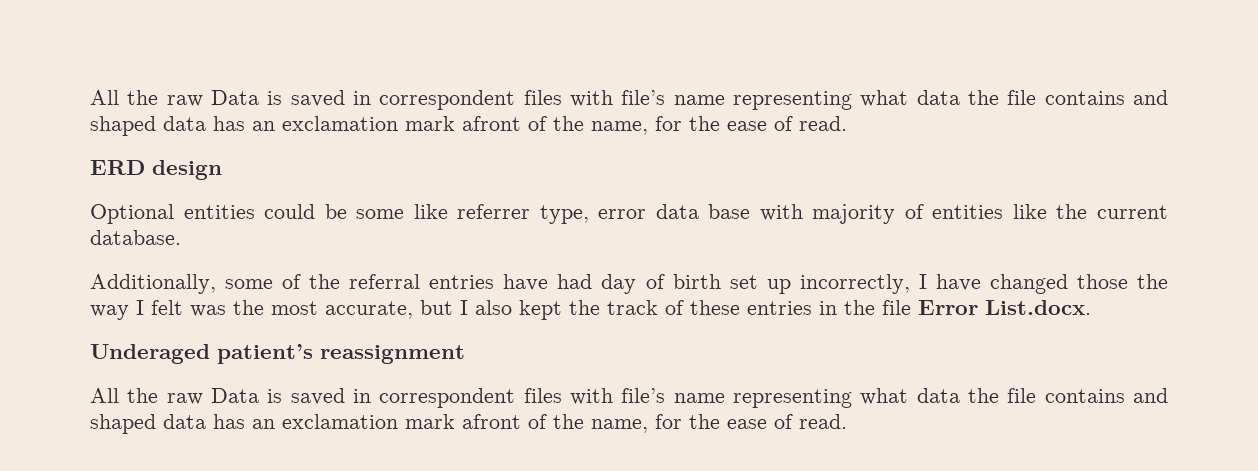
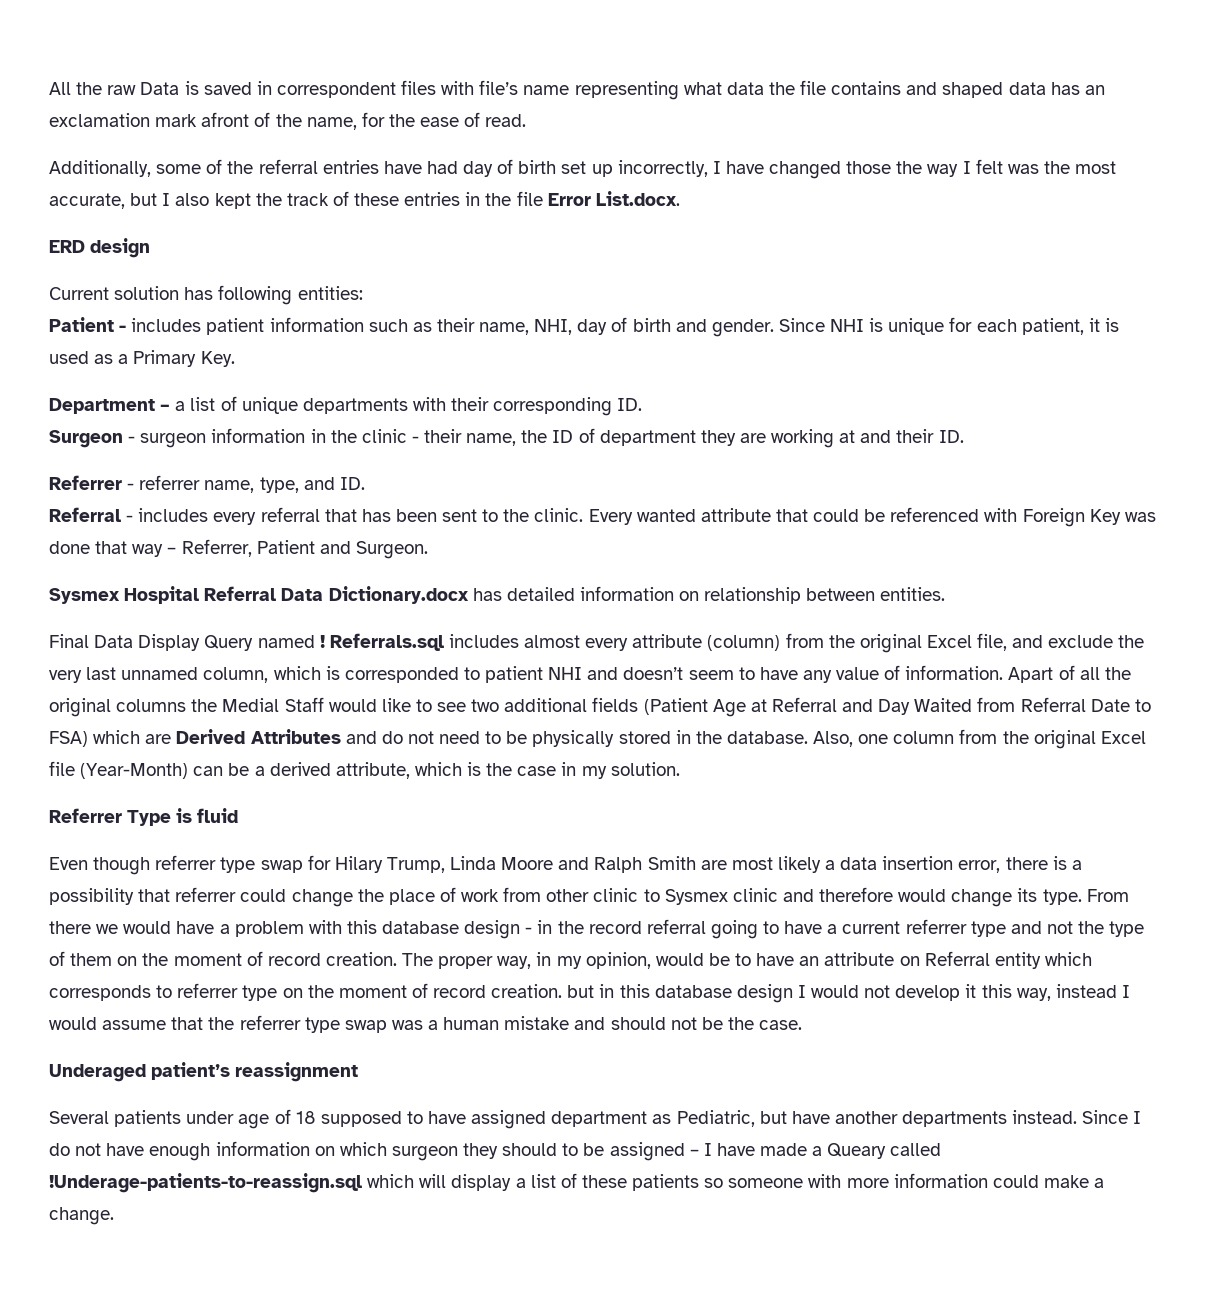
[90,160,222,180] [90,204,1168,224] [90,230,181,245] // ERD design // Optional entities could be some like referrer type, error data base with majority of entities like the current database. -> (527, 120) none
[90,344,465,364] [90,388,1169,408] [90,414,847,434] Underaged patient’s reassignment // All the raw Data is saved in correspondent files with file’s name representing what data the file contains and shaped data has an exclamation mark afront of the name, for the ease of read. -> [49,238,151,258] [49,285,363,305] [49,317,1119,337] [49,350,235,367] [49,396,643,416] [49,428,964,448] [49,475,365,493] [49,507,1156,527] [49,539,428,559] [49,586,946,604] [49,633,1145,653] [49,665,1131,683] [49,697,1151,717] [49,729,1146,749] [49,761,680,779] [49,808,239,826] [49,855,1082,875] [49,887,1129,907] [49,919,1145,939] [49,951,1092,969] [49,983,1130,1003] [49,1015,803,1033] [49,1062,359,1082] [49,1109,1142,1129] [49,1141,942,1161] [49,1173,1105,1193] [49,1207,114,1225] ERD design // Current solution has following entities: // Patient - includes patient information such as their name, NHI, day of birth and gender. Since NHI is unique for each patient, it is used as a Primary Key. // Department – a list of unique departments with their corresponding ID. // Surgeon - surgeon information in the clinic - their name, the ID of department they are working at and their ID. // Referrer - referrer name, type, and ID. // Referral - includes every referral that has been sent to the clinic. Every wanted attribute that could be referenced with Foreign Key was done that way – Referrer, Patient and Surgeon. // Sysmex Hospital Referral Data Dictionary.docx has detailed information on relationship between entities. // Final Data Display Query named ! Referrals.sql includes almost every attribute (column) from the original Excel file, and exclude the very last unnamed column, which is corresponded to patient NHI and doesn’t seem to have any value of information. Apart of all the original columns the Medial Staff would like to see two additional fields (Patient Age at Referral and Day Waited from Referral Date to FSA) which are Derived Attributes and do not need to be physically stored in the database. Also, one column from the original Excel file (Year-Month) can be a derived attribute, which is the case in my solution. // Referrer Type is fluid // Even though referrer type swap for Hilary Trump, Linda Moore and Ralph Smith are most likely a data insertion error, there is a possibility that referrer could change the place of work from other clinic to Sysmex clinic and therefore would change its type. From there we would have a problem with this database design - in the record referral going to have a current referrer type and not the type of them on the moment of record creation. The proper way, in my opinion, would be to have an attribute on Referral entity which corresponds to referrer type on the moment of record creation. but in this database design I would not develop it this way, instead I would assume that the referrer type swap was a human mistake and should not be the case. // Underaged patient’s reassignment // Several patients under age of 18 supposed to have assigned department as Pediatric, but have another departments instead. Since I do not have enough information on which surgeon they should to be assigned – I have made a Queary called !Underage-patients-to-reassign.sql which will display a list of these patients so someone with more information could make a change.

